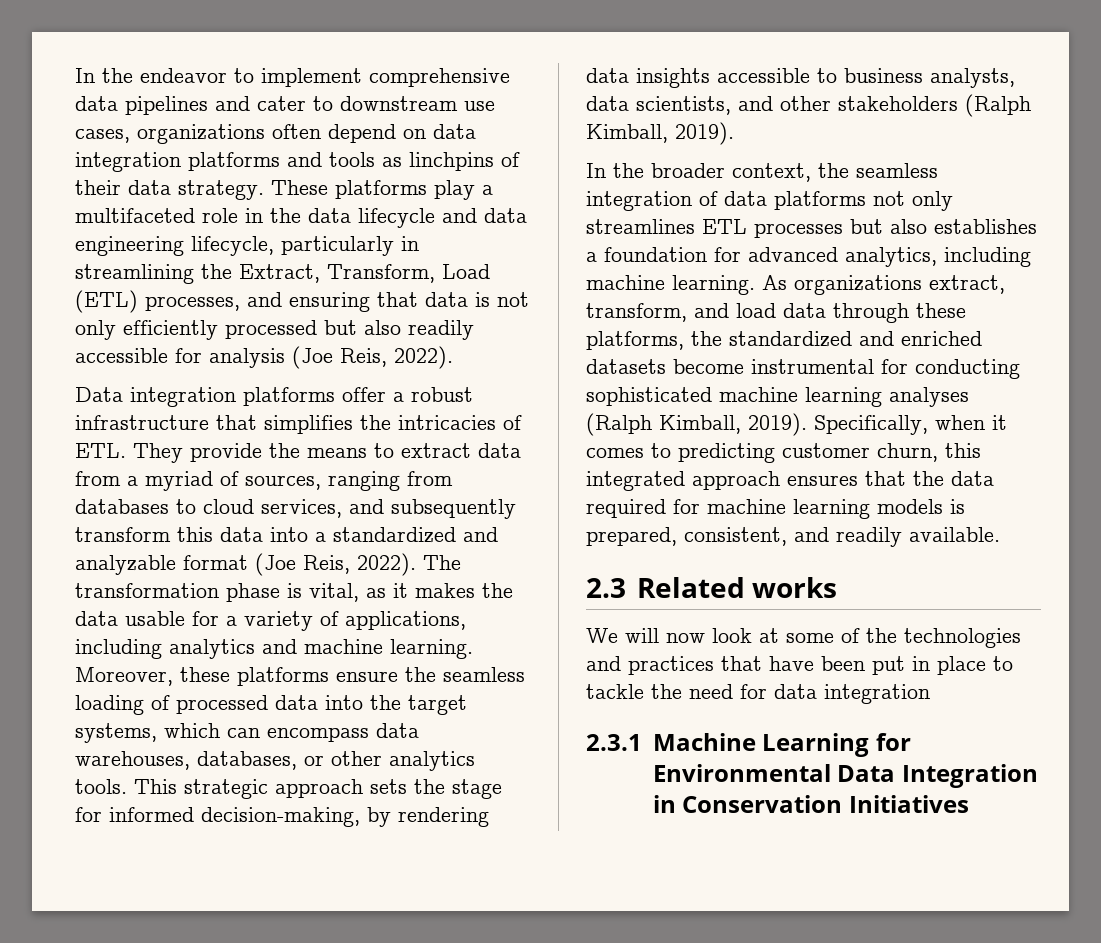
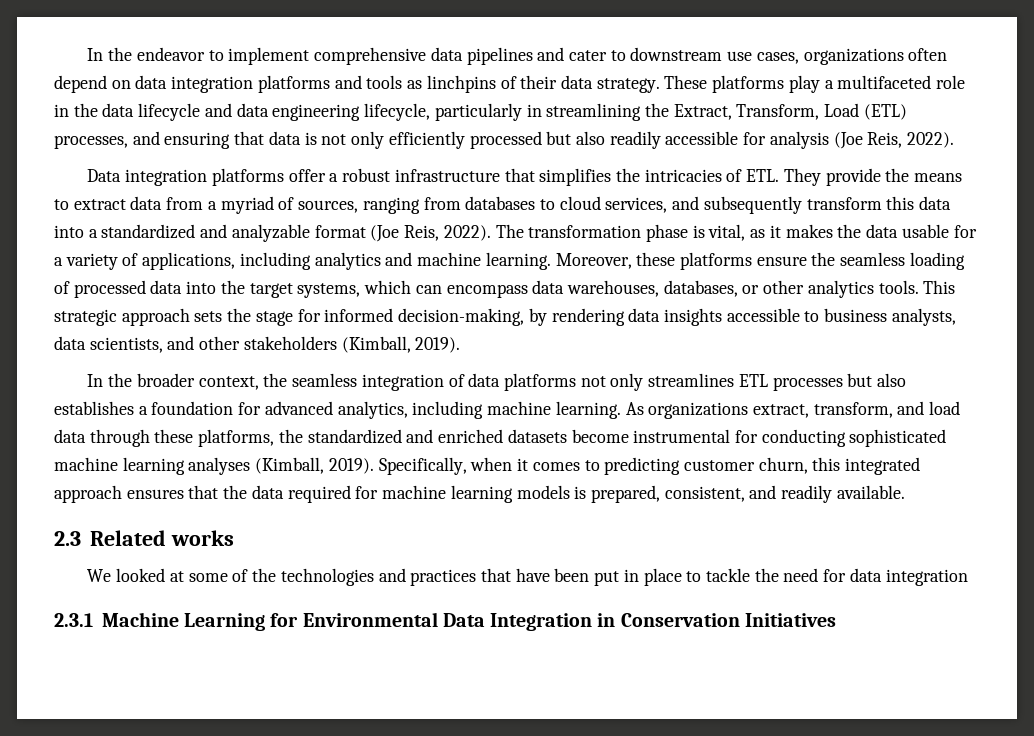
[965,94,1031,117] [586,124,668,143] (Ralph Kimball, -> [341,336,411,353] (Kimball,
[586,413,741,436] (Ralph Kimball, -> [255,457,325,474] (Kimball,
[625,628,752,643] will now look -> [116,568,166,582] looked

